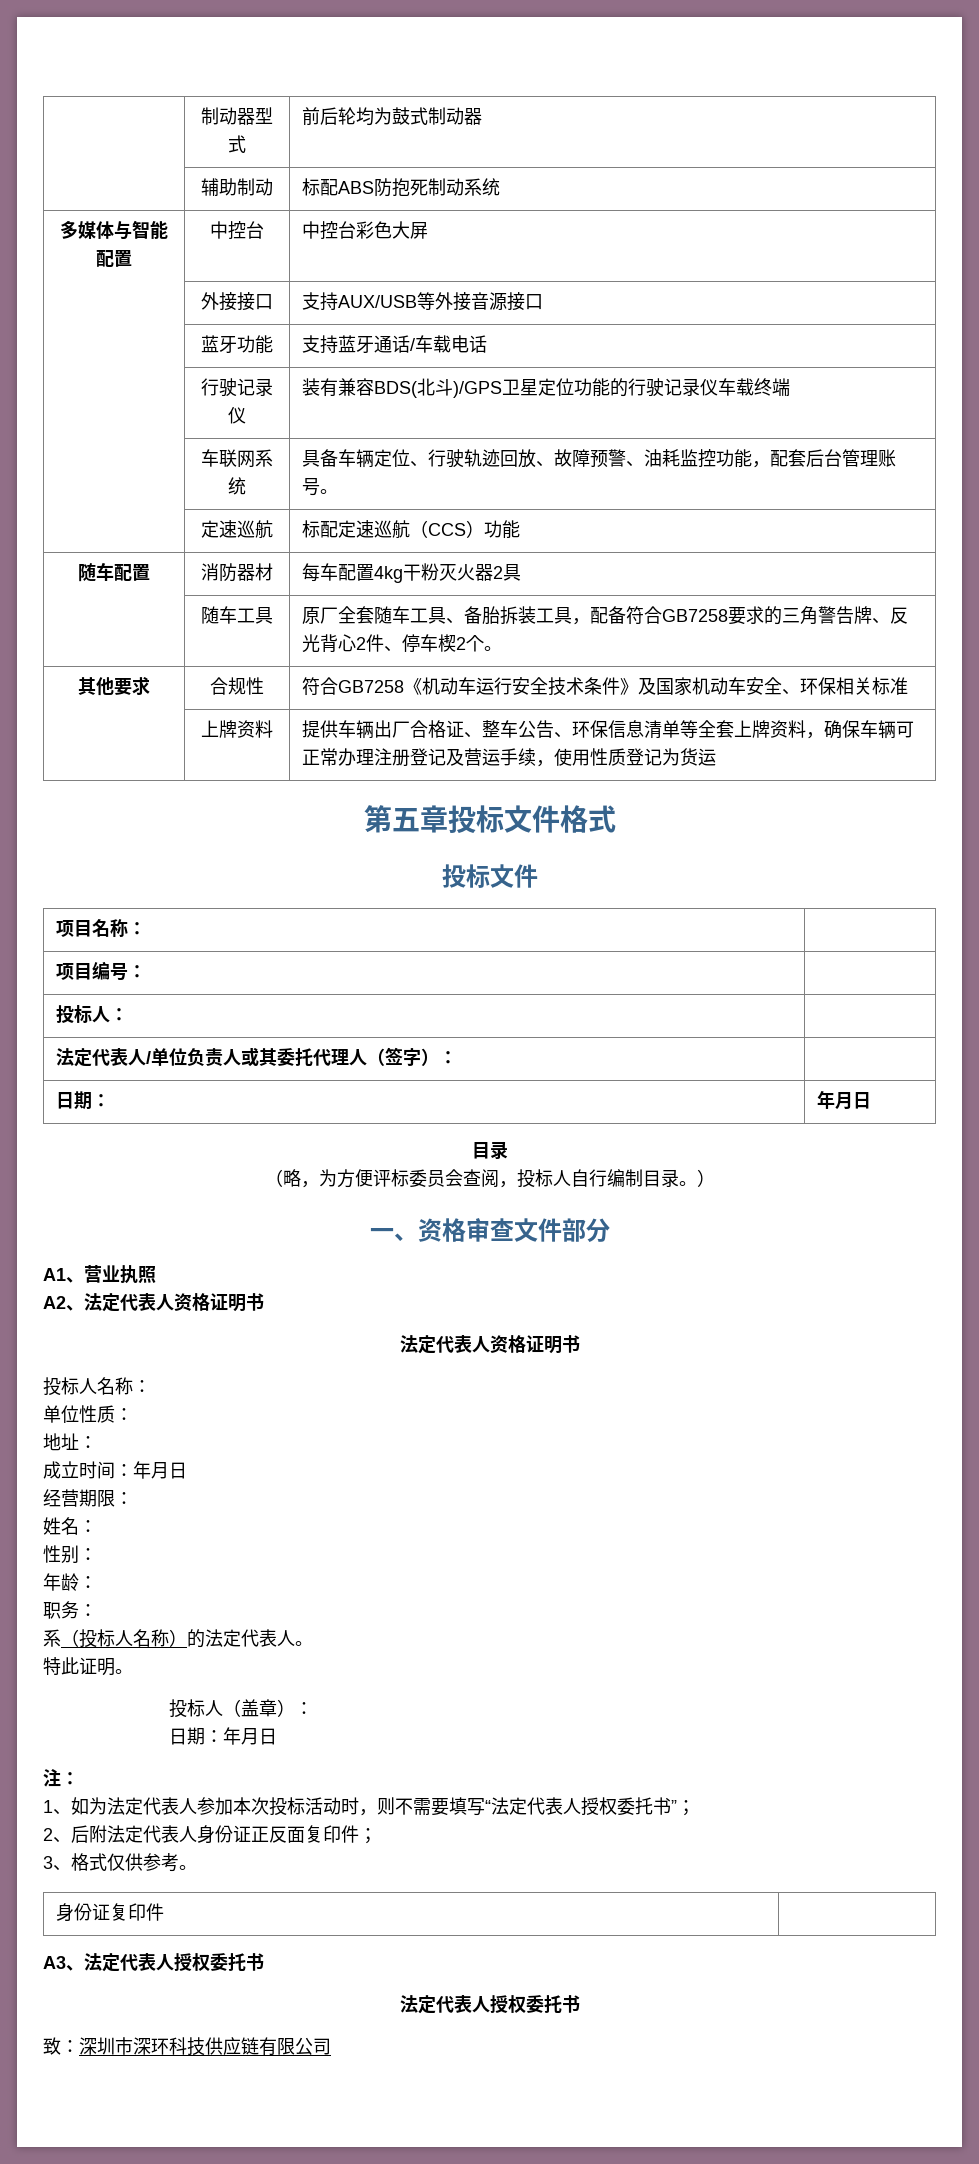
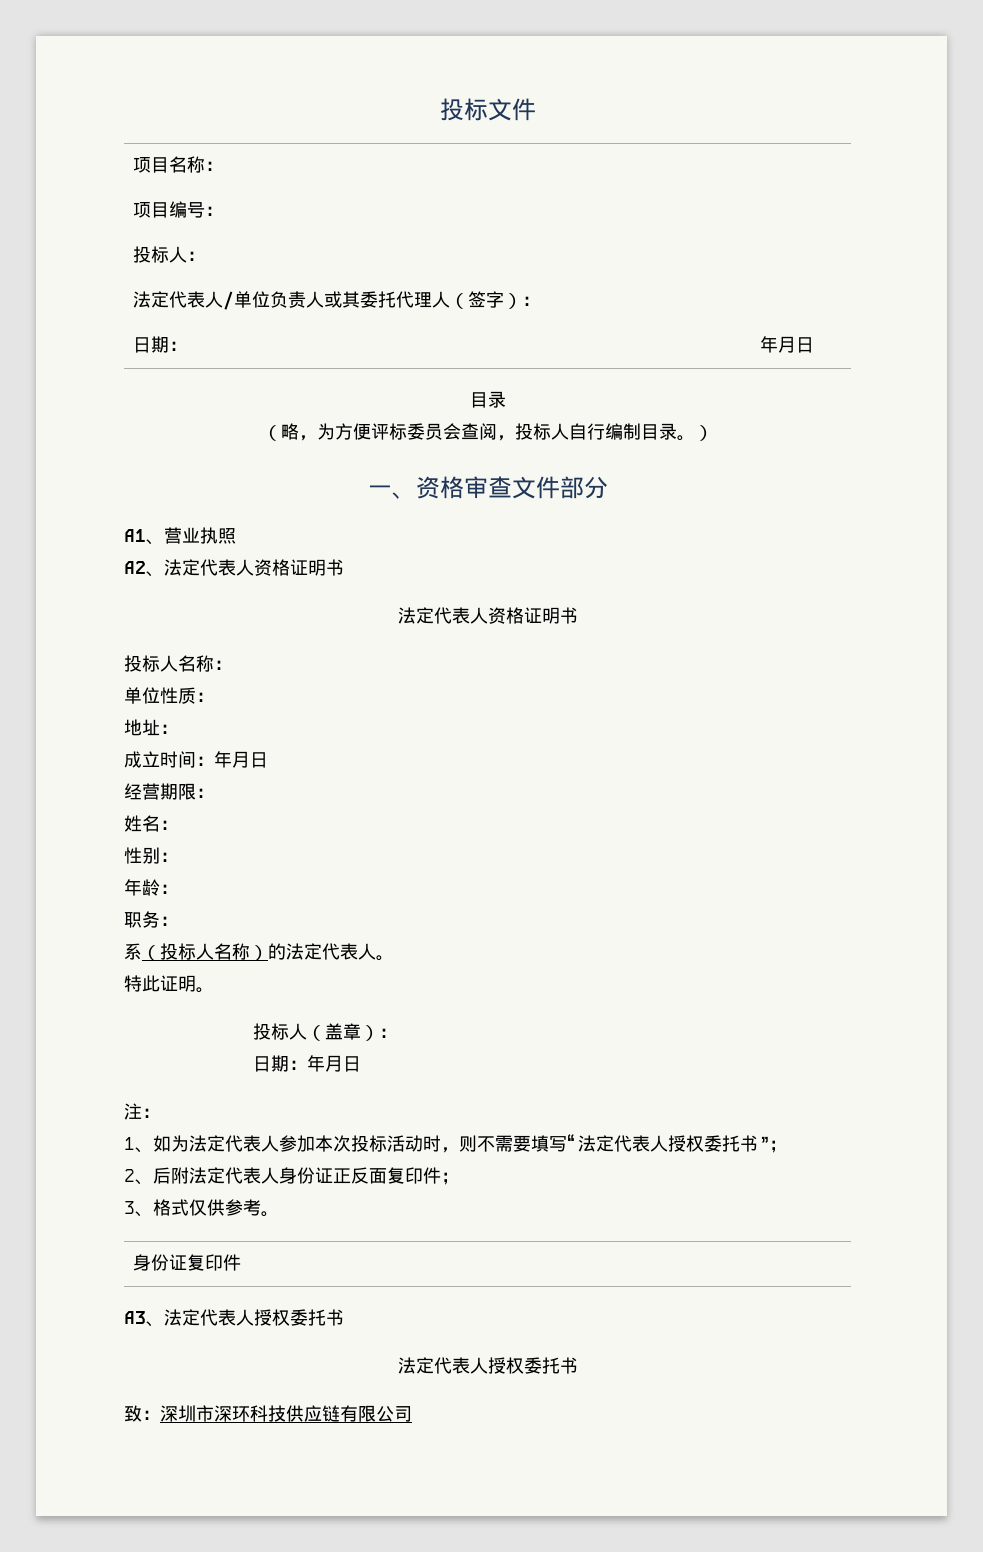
[201,107,273,125] [228,135,246,153] [302,107,483,126] [201,178,273,196] [302,178,501,197] [60,220,168,240] [96,250,132,267] [210,221,264,240] [302,221,429,240] [201,292,273,311] [302,292,544,311] [201,335,273,354] [302,335,488,354] [201,378,273,397] [228,407,246,424] [302,378,791,398] [201,449,273,468] [228,477,246,495] [302,449,897,468] [302,478,339,496] [201,520,273,538] [302,520,521,539] [78,562,150,582] [201,563,273,582] [302,563,522,583] [201,606,273,624] [302,606,909,625] [302,634,503,653] [78,676,150,696] [210,677,264,695] [302,677,909,696] [201,720,273,738] [302,720,915,739] [302,748,717,767] [363,805,616,834] | 制动器型式 | 前后轮均为鼓式制动器 // | 辅助制动 | 标配ABS防抱死制动系统 // 多媒体与智能配置 | 中控台 | 中控台彩色大屏 // | 外接接口 | 支持AUX/USB等外接音源接口 // | 蓝牙功能 | 支持蓝牙通话/车载电话 // | 行驶记录仪 | 装有兼容BDS(北斗)/GPS卫星定位功能的行驶记录仪车载终端 // | 车联网系统 | 具备车辆定位、行驶轨迹回放、故障预警、油耗监控功能，配套后台管理账号。 // | 定速巡航 | 标配定速巡航（CCS）功能 // 随车配置 | 消防器材 | 每车配置4kg干粉灭火器2具 // | 随车工具 | 原厂全套随车工具、备胎拆装工具，配备符合GB7258要求的三角警告牌、反光背心2件、停车楔2个。 // 其他要求 | 合规性 | 符合GB7258《机动车运行安全技术条件》及国家机动车安全、环保相关标准 // | 上牌资料 | 提供车辆出厂合格证、整车公告、环保信息清单等全套上牌资料，确保车辆可正常办理注册登记及营运手续，使用性质登记为货运 // 第五章投标文件格式 // -> (439, 109) none

